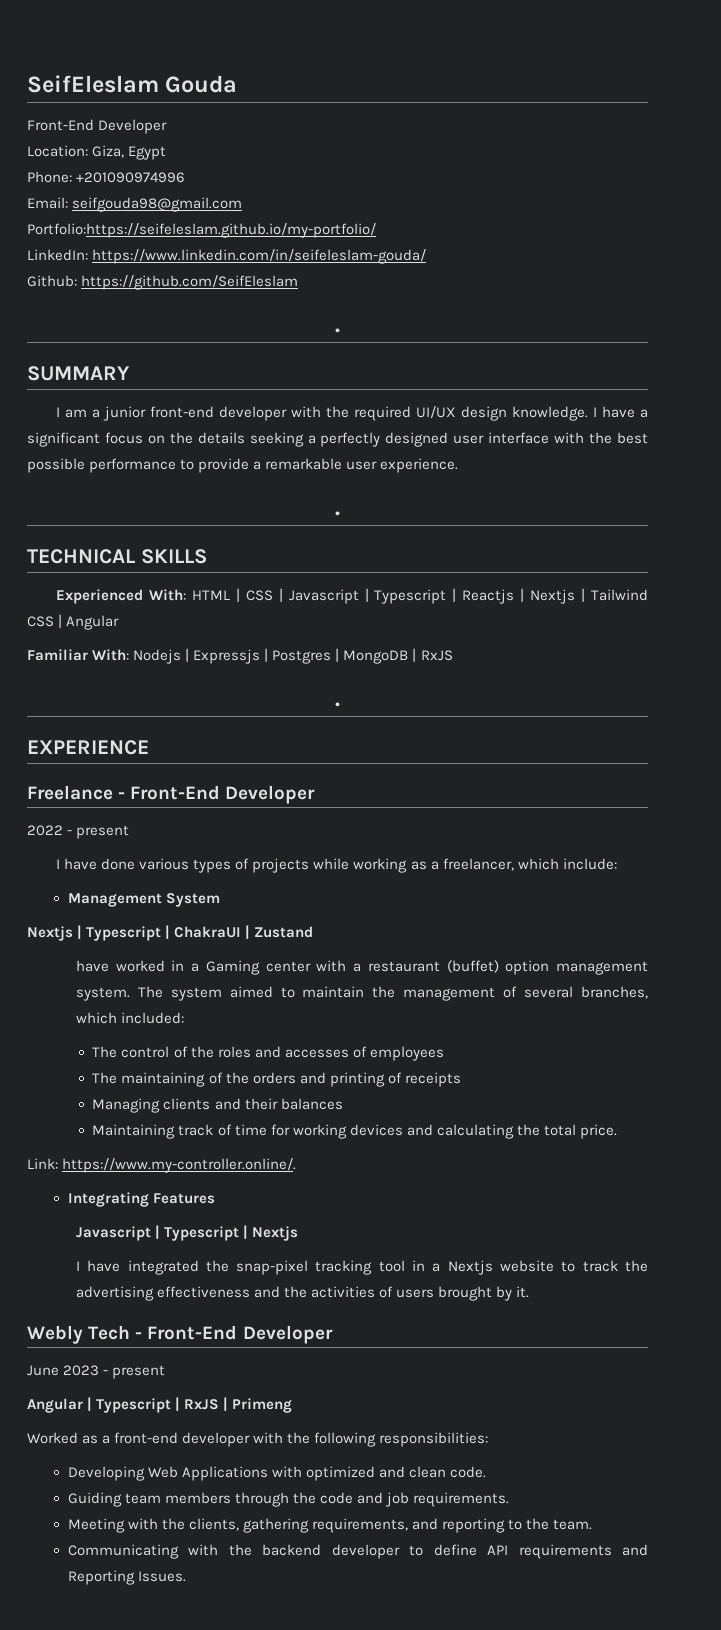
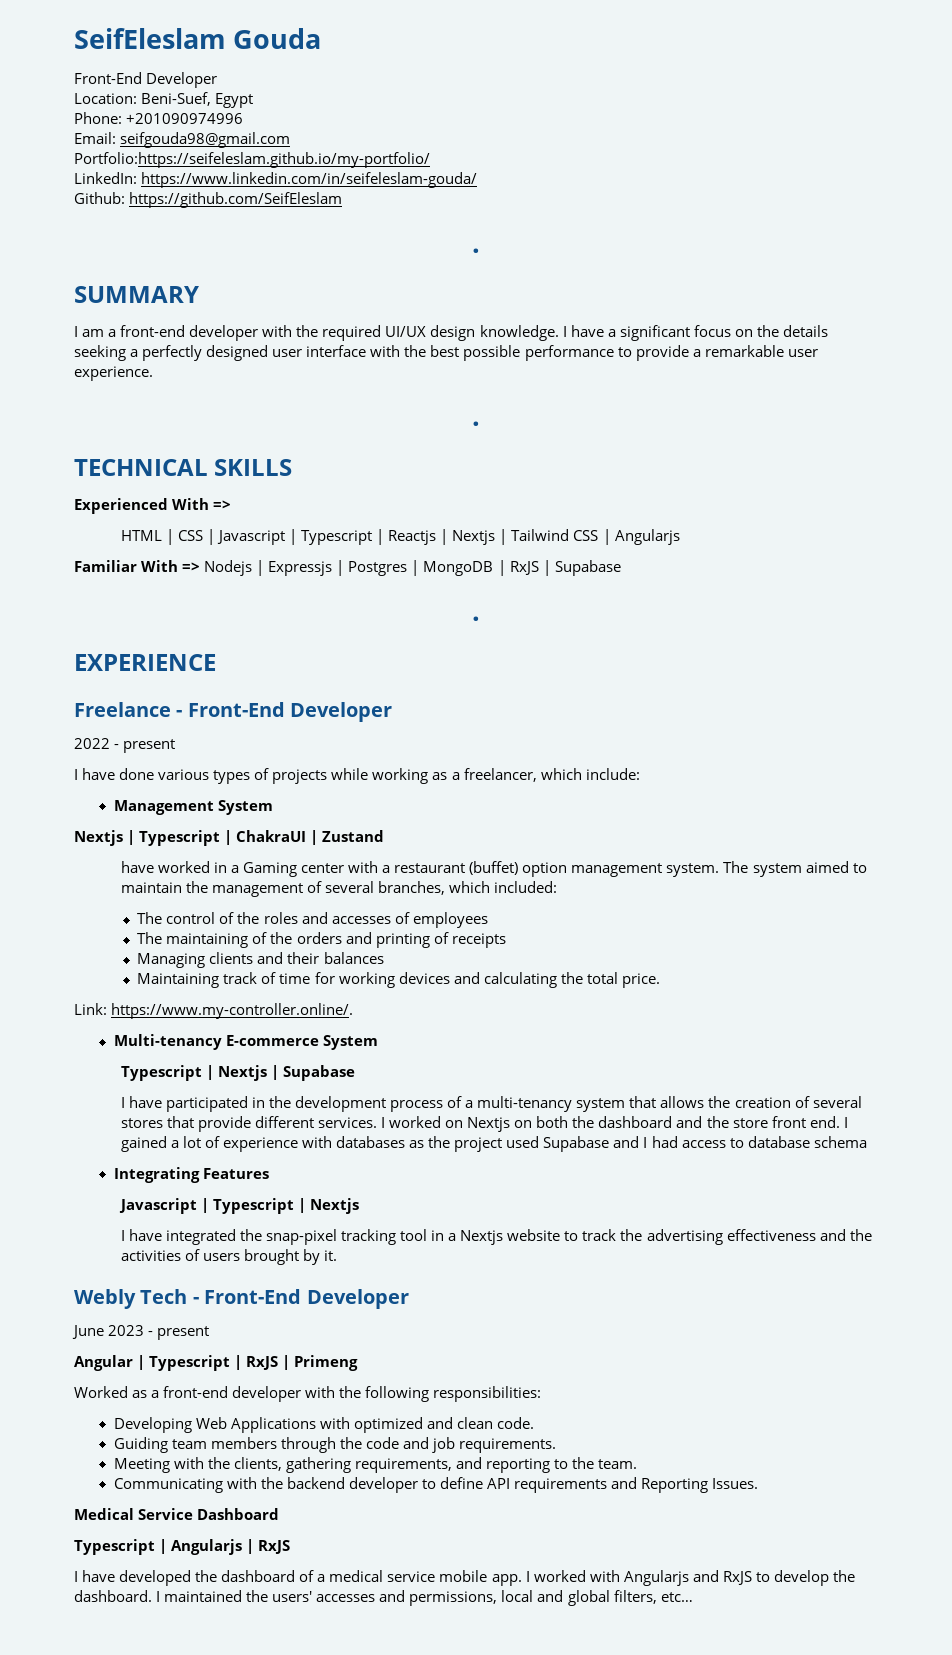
[92,145,125,158] Giza, -> [141,92,212,106] Beni-Suef,
[103,406,147,421] junior -> (117, 333) none
[149,589,187,601] With: -> [172,498,232,510] With => //
[66,615,120,630] Angular -> [614,529,680,545] Angularjs
[92,649,130,661] With: -> [141,560,201,572] With =>
(453, 655) none -> [542,560,621,576] | Supabase
(297, 1165) none -> [113,1034,379,1050] [120,1065,356,1081] [120,1096,862,1112] [120,1116,848,1132] [120,1136,867,1152] // Multi-tenancy E-commerce System // Typescript | Nextjs | Supabase // I have participated in the development process of a multi-tenancy system that allows the creation of several stores that provide different services. I worked on Nextjs on both the dashboard and the store front end. I gained a lot of experience with databases as the project used Supabase and I had access to database schema
(187, 1576) none -> [74,1508,280,1520] [74,1539,291,1555] [74,1570,855,1586] [74,1590,693,1606] // Medical Service Dashboard // Typescript | Angularjs | RxJS // I have developed the dashboard of a medical service mobile app. I worked with Angularjs and RxJS to develop the dashboard. I maintained the users' accesses and permissions, local and global filters, etc…

